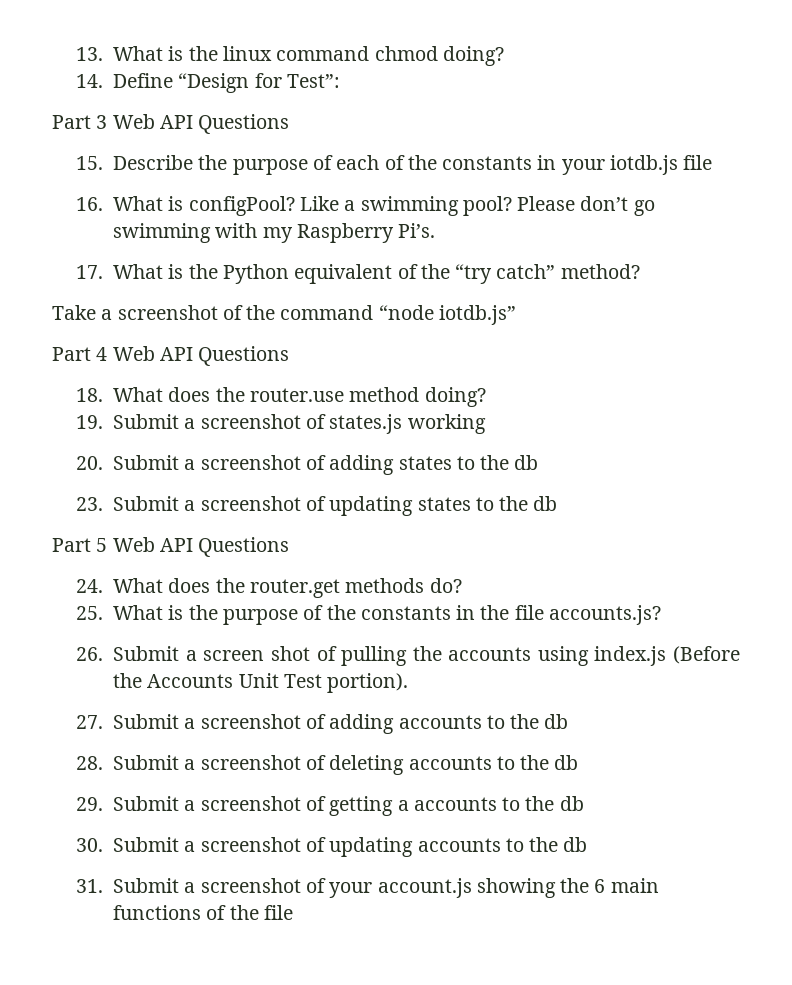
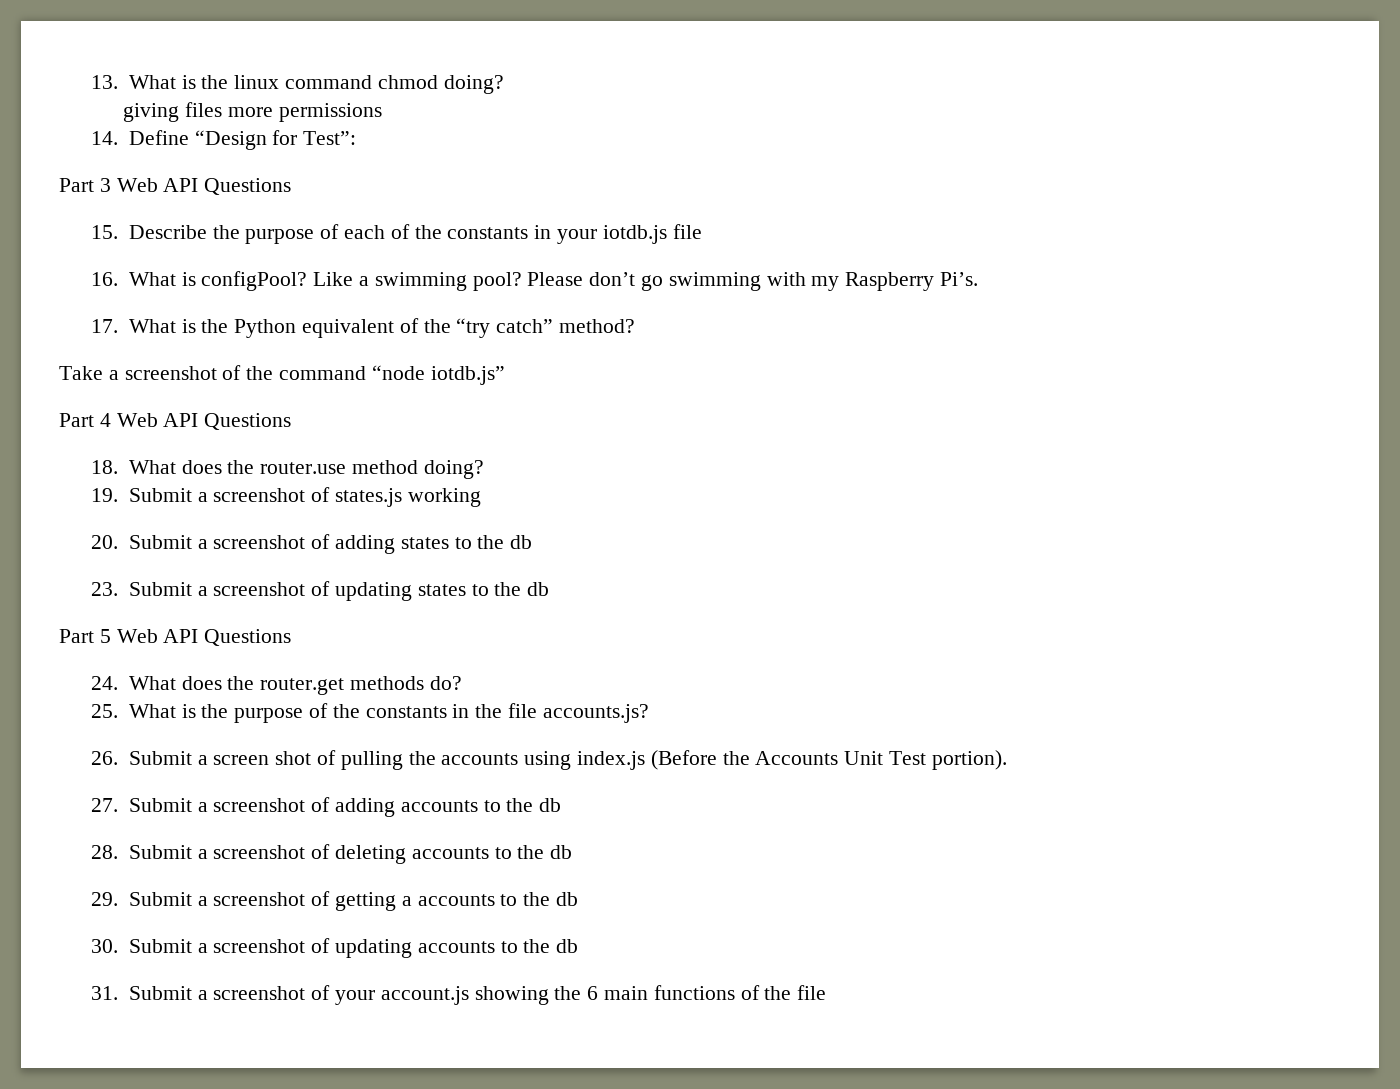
(504, 56) none -> [123,102,382,122] // giving files more permissions

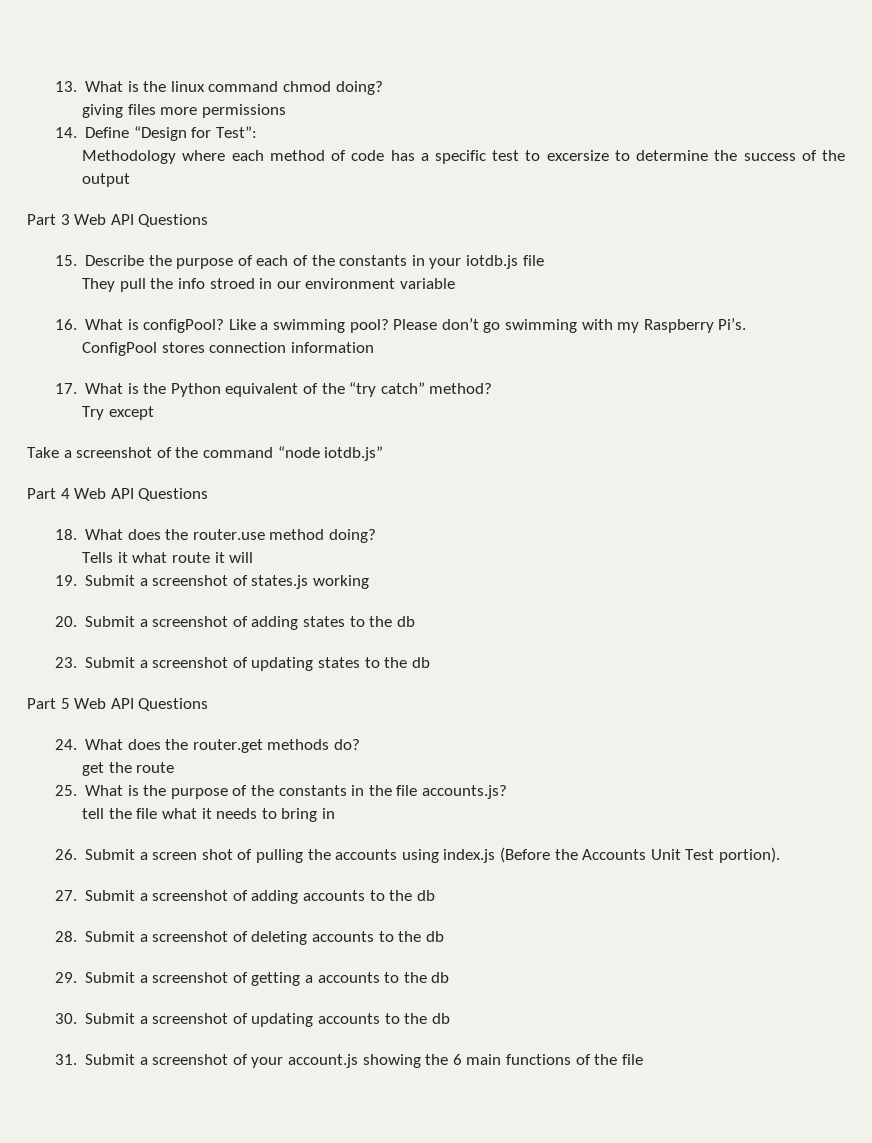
(357, 138) none -> [82,150,846,164] [82,173,131,187] // Methodology where each method of code has a specific test to excersize to determine the success of the output
(702, 231) none -> [82,278,455,292] // They pull the info stroed in our environment variable
(979, 279) none -> [82,342,374,356] // ConfigPool stores connection information
(636, 326) none -> [82,406,154,420] // Try except
(484, 469) none -> [82,552,254,563] // Tells it what route it will
(462, 683) none -> [82,762,175,776] // get the route
(649, 713) none -> [82,808,335,822] // tell the file what it needs to bring in

